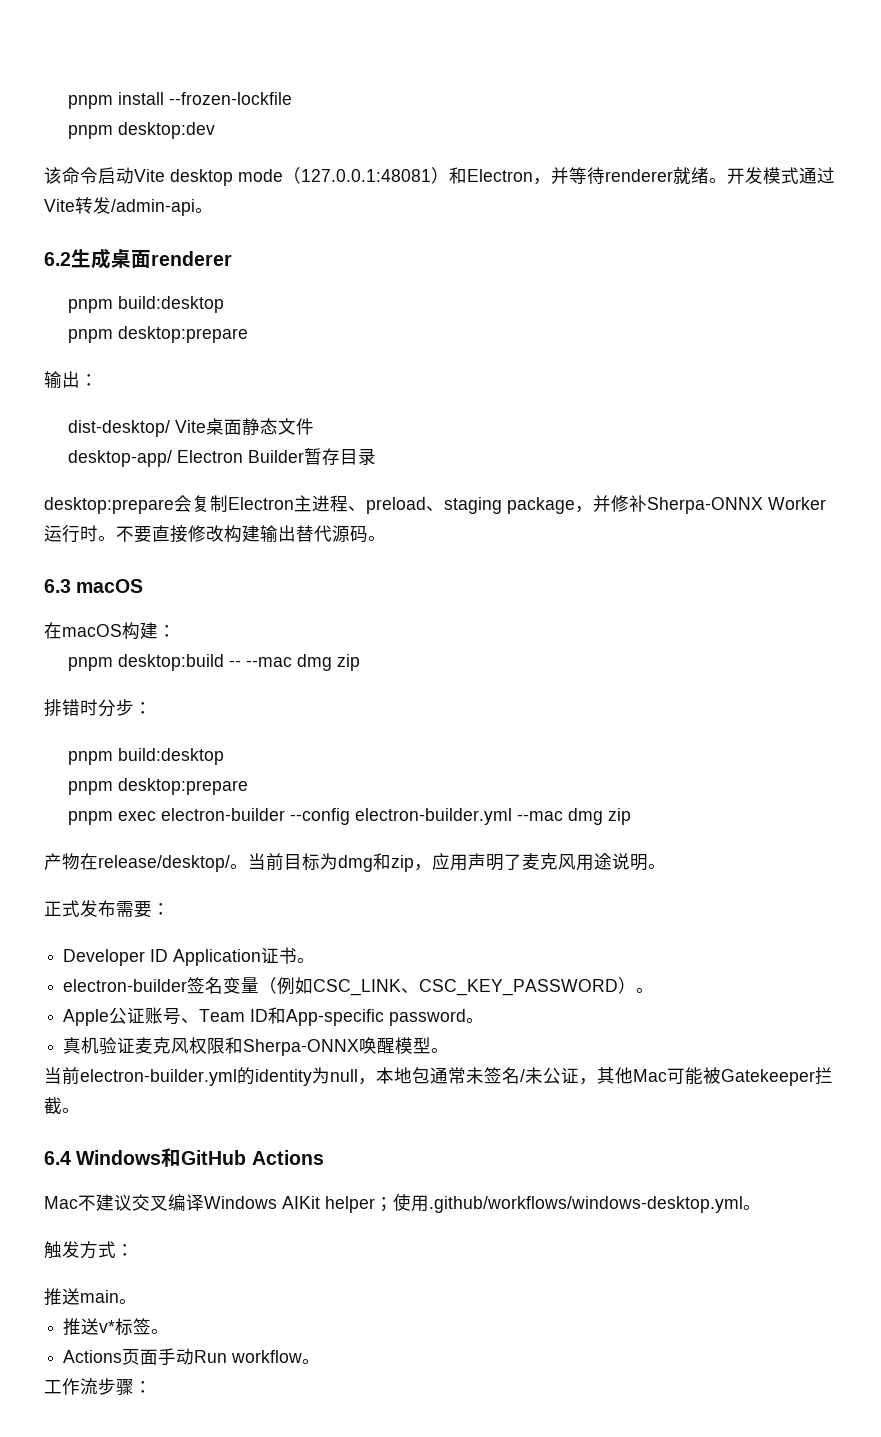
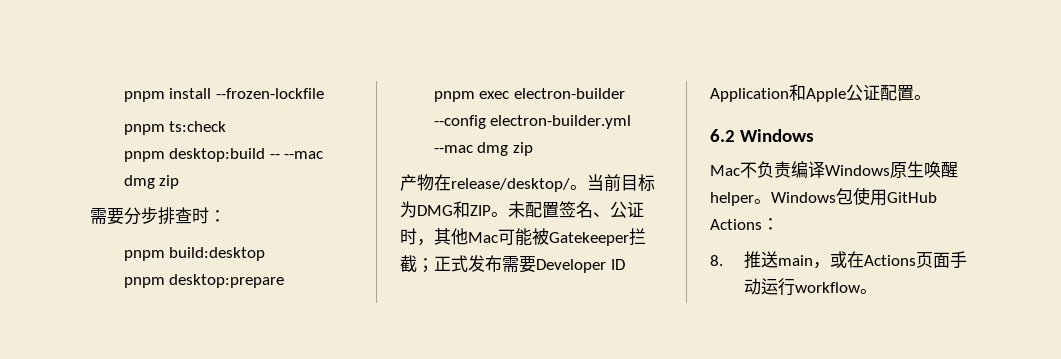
[118,122,216,139] [44,167,835,186] [44,197,213,216] [44,248,232,269] [68,296,225,313] [68,326,249,343] [44,371,98,389] [68,418,315,437] [68,448,377,467] [44,495,826,514] [44,525,386,543] [44,579,144,593] [44,622,176,640] desktop:dev // 该命令启动Vite desktop mode（127.0.0.1:48081）和Electron，并等待renderer就绪。开发模式通过Vite转发/admin-api。 // 6.2生成桌面renderer // pnpm build:desktop // pnpm desktop:prepare // 输出： // dist-desktop/ Vite桌面静态文件 // desktop-app/ Electron Builder暂存目录 // desktop:prepare会复制Electron主进程、preload、staging package，并修补Sherpa-ONNX Worker运行时。不要直接修改构建输出替代源码。 // 6.3 macOS // 在macOS构建： -> [169,121,227,132] ts:check
[44,699,134,717] 排错时分步 -> [90,207,209,225] 需要分步排查时
[338,853,666,872] [44,900,170,918] [63,947,316,966] [63,977,655,996] [63,1007,485,1026] [63,1037,450,1056] [44,1067,579,1086] dmg和zip，应用声明了麦克风用途说明。 // 正式发布需要： // Developer ID Application证书。 // electron-builder签名变量（例如CSC_LINK、CSC_KEY_PASSWORD）。 // Apple公证账号、Team ID和App-specific password。 // 真机验证麦克风权限和Sherpa-ONNX唤醒模型。 // 当前electron-builder.yml的identity为null，本地包通常未签名/未公证 -> [417,201,644,218] [400,228,417,245] DMG和ZIP。未配置签名、公证时
[62,1108,80,1113] [44,1148,324,1167] 。 // 6.4 Windows和GitHub Actions -> [417,255,625,273] [710,84,931,102] [710,129,814,142] ；正式发布需要Developer ID Application和Apple公证配置。 // 6.2 Windows
[96,1193,761,1213] [44,1241,134,1259] 建议交叉编译Windows AIKit helper；使用.github/workflows/windows-desktop.yml。 // 触发方式： // -> [757,161,958,178] [710,187,937,206] [710,218,779,230] [710,255,723,266] 负责编译Windows原生唤醒helper。Windows包使用GitHub Actions： // 8.
[119,1299,137,1304] [63,1318,170,1336] 。 // 推送v*标签。 // -> [812,251,864,269] ，或在
[194,1350,228,1363] Run -> [760,278,795,296] 运行
[44,1378,152,1396] // 工作流步骤： -> (877, 291) none

